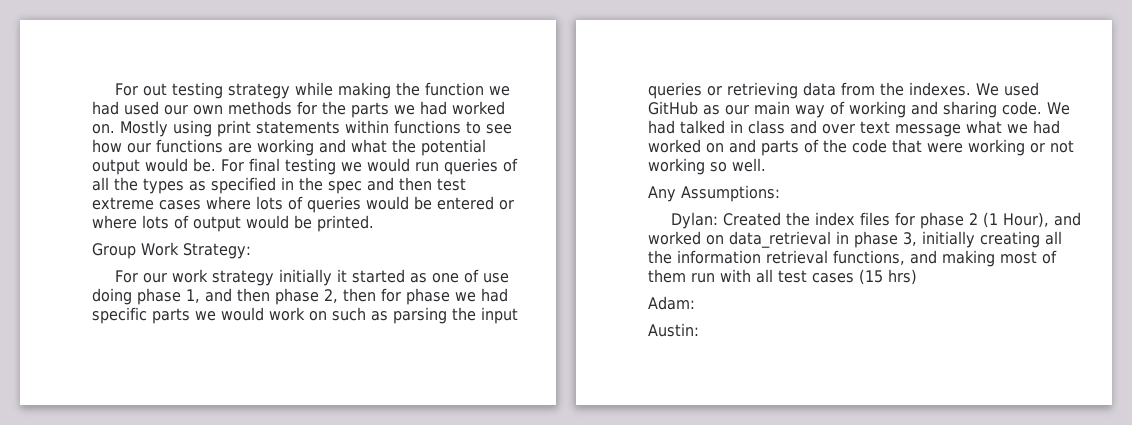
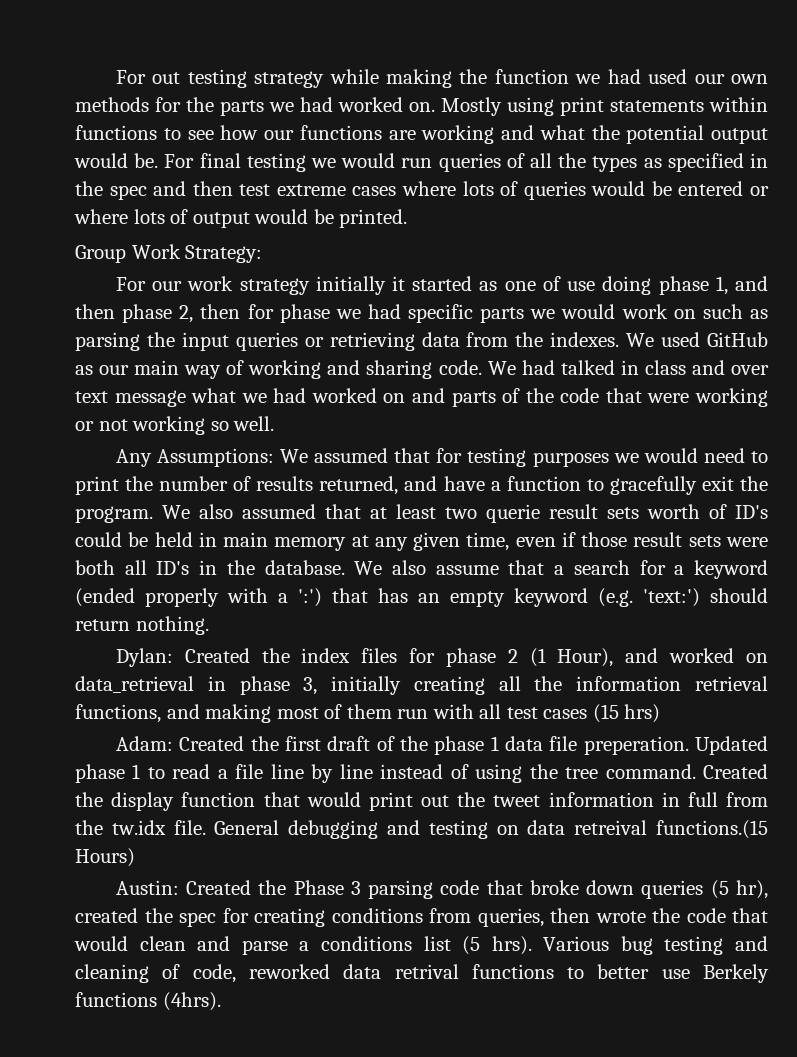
(780, 193) none -> [280,448,769,467] [75,476,769,495] [75,504,768,523] [75,532,768,551] [75,560,768,579] [75,588,768,607] [75,616,209,635] We assumed that for testing purposes we would need to print the number of results returned, and have a function to gracefully exit the program. We also assumed that at least two querie result sets worth of ID's could be held in main memory at any given time, even if those result sets were both all ID's in the database. We also assume that a search for a keyword (ended properly with a ':') that has an empty keyword (e.g. 'text:') should return nothing.
[648,323,699,337] // Austin: -> [179,736,768,755] [75,764,769,783] [75,792,768,811] [75,820,768,839] [75,848,135,867] [115,880,768,899] [75,908,768,927] [74,936,769,955] [75,964,769,983] [75,992,221,1011] Created the first draft of the phase 1 data file preperation. Updated phase 1 to read a file line by line instead of using the tree command. Created the display function that would print out the tweet information in full from the tw.idx file. General debugging and testing on data retreival functions.(15 Hours) // Austin: Created the Phase 3 parsing code that broke down queries (5 hr), created the spec for creating conditions from queries, then wrote the code that would clean and parse a conditions list (5 hrs). Various bug testing and cleaning of code, reworked data retrival functions to better use Berkely functions (4hrs).

